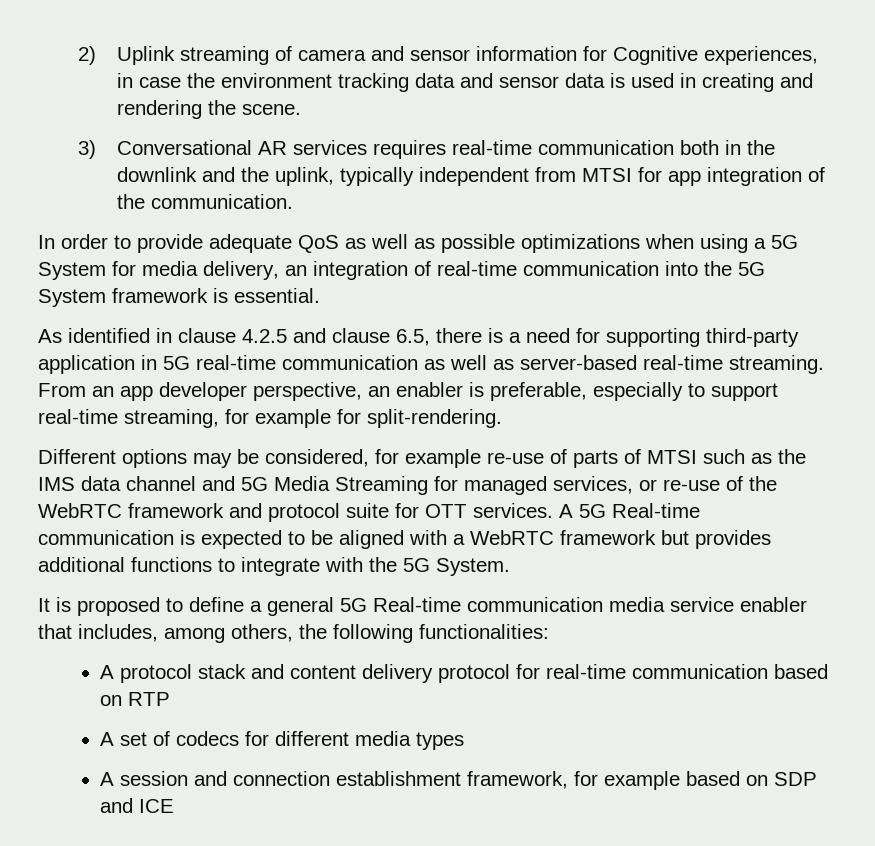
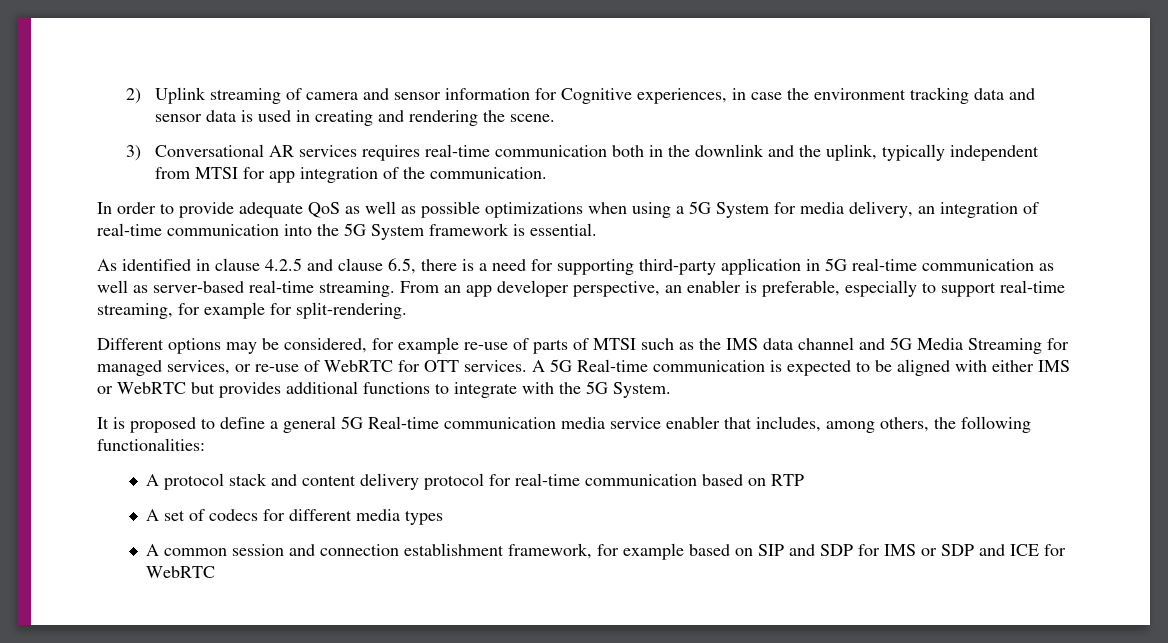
[749,476,777,491] [38,503,389,522] the WebRTC framework and protocol suite -> [324,360,393,372] WebRTC
[453,530,656,545] a WebRTC framework -> [992,360,1070,372] [97,382,186,394] either IMS or WebRTC
(115, 779) none -> [163,548,227,556] common
(769, 780) none -> [757,544,937,556] SIP and SDP for IMS or
(175, 806) none -> [1043,544,1066,556] [145,566,215,578] for WebRTC

